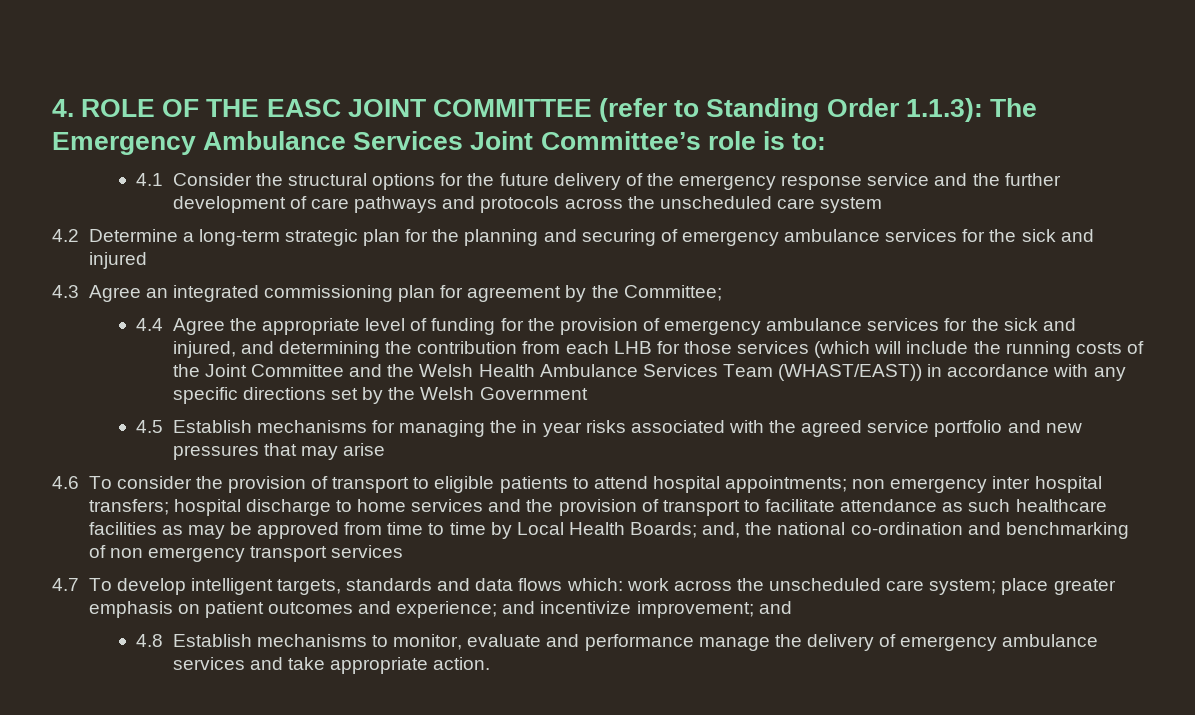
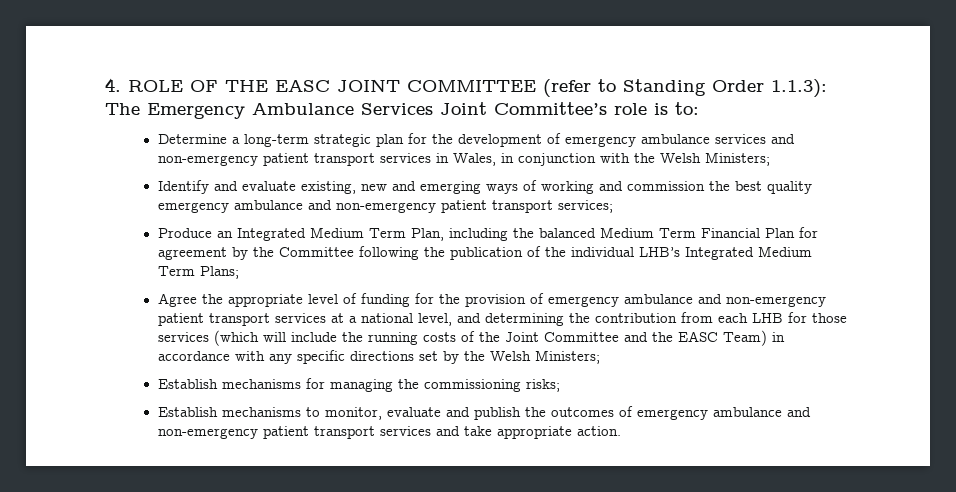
[136,173,1061,190] [172,196,883,213] [52,229,79,242] 4.1 Consider the structural options for the future delivery of the emergency response service and the further development of care pathways and protocols across the unscheduled care system // 4.2 -> (699, 108) none
[464,229,1094,246] [88,252,147,269] [52,285,722,302] [136,318,164,331] planning and securing of emergency ambulance services for the sick and injured // 4.3 Agree an integrated commissioning plan for agreement by the Committee; // 4.4 -> [457,133,795,147] [157,152,770,166] [157,180,812,194] [157,200,613,213] [157,227,818,241] [157,246,812,260] [157,266,239,279] development of emergency ambulance services and non-emergency patient transport services in Wales, in conjunction with the Welsh Ministers; // Identify and evaluate existing, new and emerging ways of working and commission the best quality emergency ambulance and non-emergency patient transport services; // Produce an Integrated Medium Term Plan, including the balanced Medium Term Financial Plan for agreement by the Committee following the publication of the individual LHB’s Integrated Medium Term Plans; //
[867,318,1076,331] [172,341,236,358] services for the sick and injured, -> [697,294,826,307] [157,313,452,326] and non-emergency patient transport services at a national level,
[419,364,923,381] Welsh Health Ambulance Services Team (WHAST/EAST)) -> [677,330,767,346] EASC Team)
[479,387,588,400] [136,420,164,433] Government // 4.5 -> [534,350,600,364] Ministers; //
[522,420,1082,437] [172,443,386,460] [52,476,1102,493] [88,499,1107,516] [88,522,1129,539] [88,545,404,562] [52,578,1116,595] [88,601,792,618] [136,634,164,647] in year risks associated with the agreed service portfolio and new pressures that may arise // 4.6 To consider the provision of transport to eligible patients to attend hospital appointments; non emergency inter hospital transfers; hospital discharge to home services and the provision of transport to facilitate attendance as such healthcare facilities as may be approved from time to time by Local Health Boards; and, the national co-ordination and benchmarking of non emergency transport services // 4.7 To develop intelligent targets, standards and data flows which: work across the unscheduled care system; place greater emphasis on patient outcomes and experience; and incentivize improvement; and // 4.8 -> [423,379,560,392] commissioning risks; //
[584,634,1099,651] performance manage the delivery of emergency ambulance -> [473,406,811,420] [157,426,375,439] publish the outcomes of emergency ambulance and non-emergency patient transport

